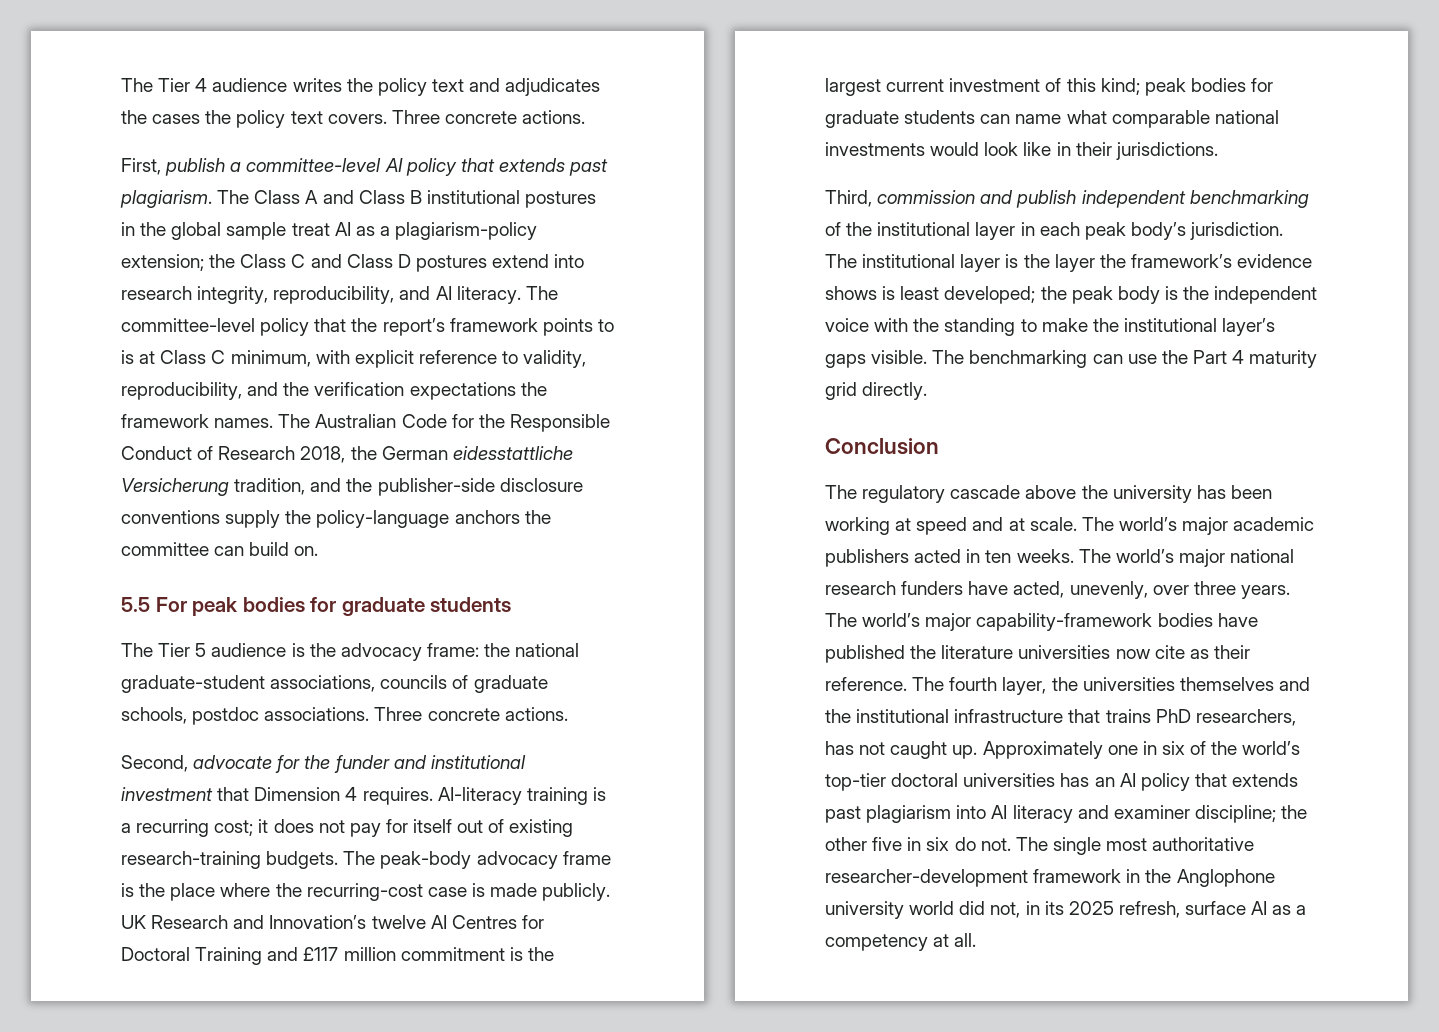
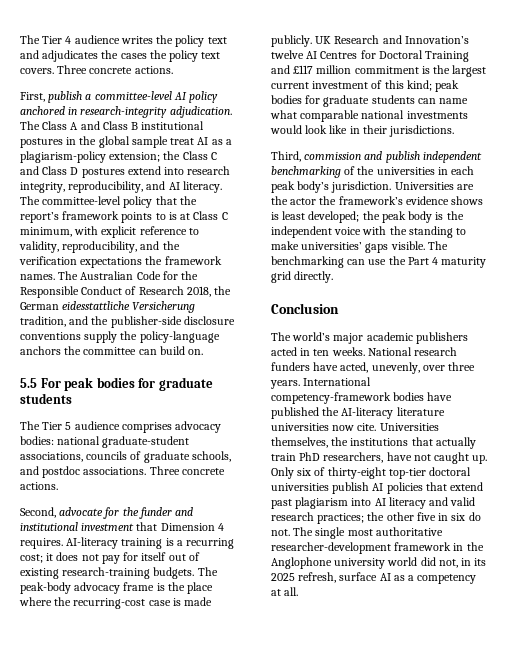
[460,158,609,176] [120,190,212,208] that extends past plagiarism. -> [20,106,232,118] anchored in research-integrity adjudication.
[291,643,511,661] is the advocacy frame: the -> [121,421,222,433] [20,436,54,445] comprises advocacy bodies:
(187, 715) none -> [20,466,39,475] and
[877,222,1016,240] institutional layer -> [376,167,435,175] universities
[825,254,1095,272] The institutional layer is the layer -> [394,182,474,190] [271,196,317,205] Universities are the actor
[1092,318,1276,336] the institutional layer’s -> [301,242,363,250] universities’
[862,485,1272,503] [825,517,1114,535] regulatory cascade above the university has been working at speed and at scale. The -> (291, 336) none
[1078,549,1295,567] The world’s major national -> [367,347,412,356] National
[825,613,1153,631] The world’s major capability-framework -> [303,377,372,386] [271,392,391,404] International competency-framework
(937, 652) none -> [341,407,394,419] AI-literacy
[1154,645,1250,659] [825,677,1310,695] [825,709,1151,723] cite as their reference. The fourth layer, the universities themselves and the institutional infrastructure that trains -> [357,423,439,431] [271,437,476,449] [271,453,296,461] cite. Universities themselves, the institutions that actually train
[825,741,854,755] has -> [386,452,412,461] have
[982,741,1301,759] [825,773,1299,791] Approximately one in six of the world’s top-tier doctoral universities has an AI policy that extends -> [271,467,472,479] [271,482,484,494] Only six of thirty-eight top-tier doctoral universities publish AI policies that extend
[1113,805,1276,823] examiner discipline; -> [450,497,476,506] [271,512,365,524] valid research practices;

